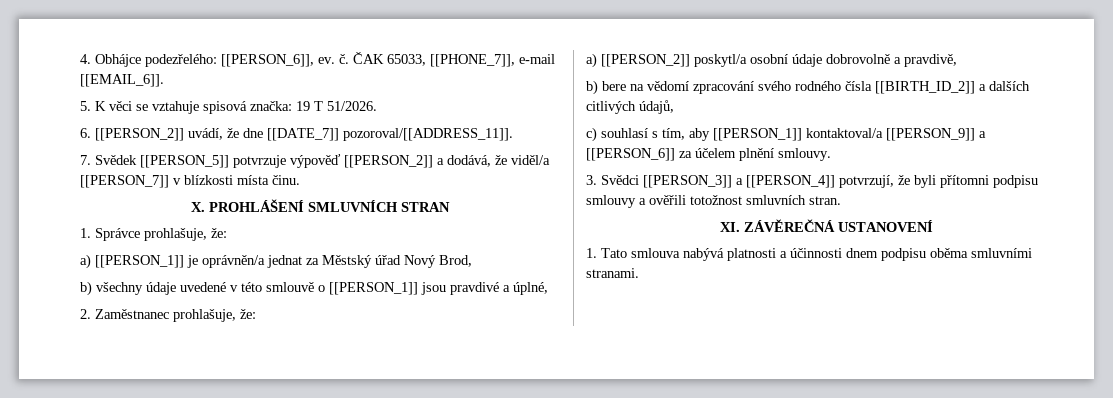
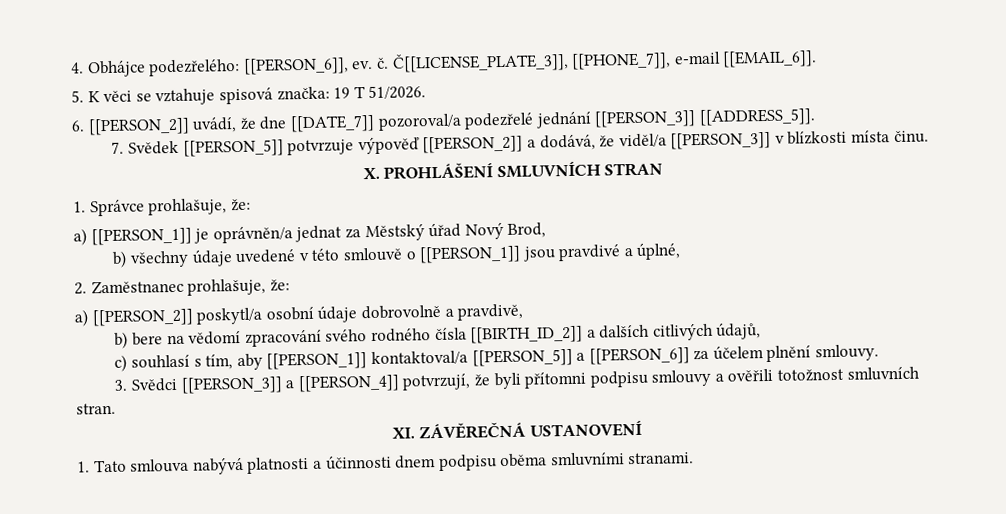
[353,52,426,66] ČAK 65033, -> [391,51,569,73] Č[[LICENSE_PLATE_3]],
[343,128,513,141] pozoroval/[[ADDRESS_11]]. -> [377,108,816,131] pozoroval/a podezřelé jednání [[PERSON_3]] [[ADDRESS_5]].
[80,175,169,188] [[PERSON_7]] -> [670,131,772,150] [[PERSON_3]]
[886,128,975,141] [[PERSON_9]] -> [471,348,573,367] [[PERSON_5]]

